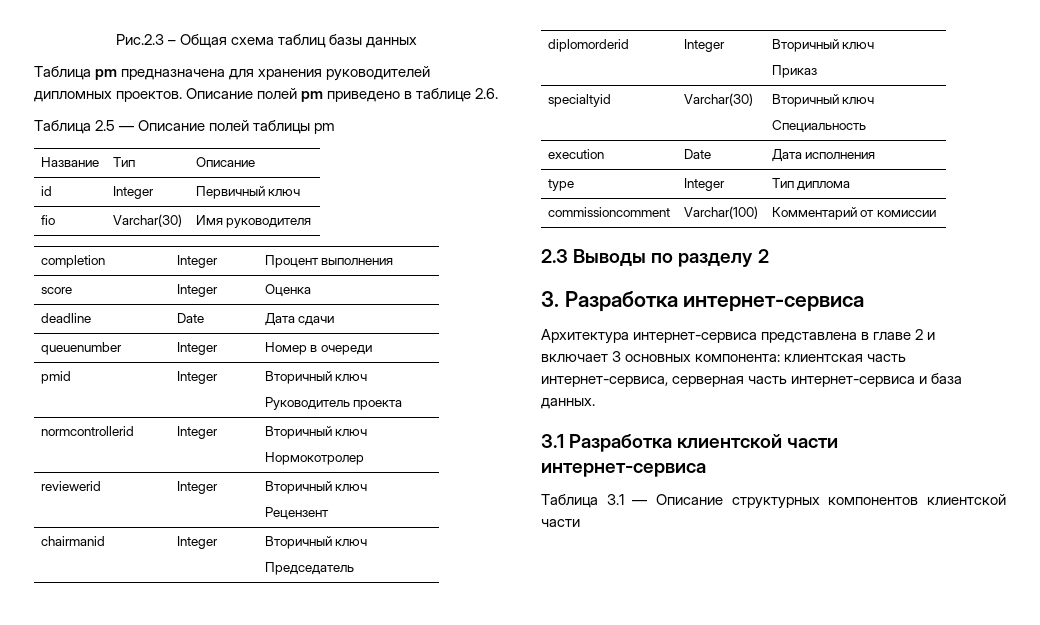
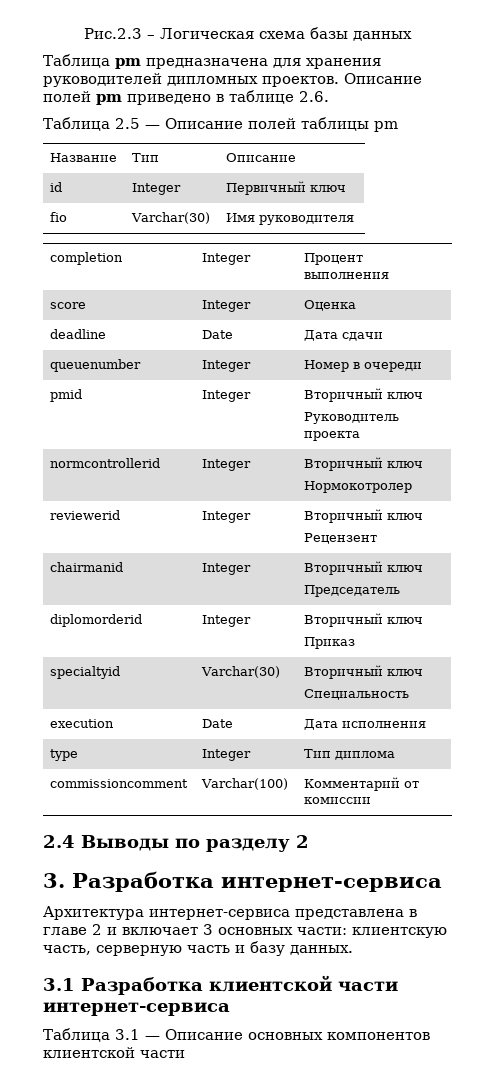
[179,34,327,48] Общая схема таблиц -> [160,28,305,39] Логическая схема
[541,249,568,263] 2.3 -> [43,835,75,848] 2.4
[695,354,907,362] [541,373,963,387] компонента: клиентская часть интернет-сервиса, серверная часть интернет-сервиса и база -> [297,927,447,938] [43,941,285,956] части: клиентскую часть, серверную часть и базу
[731,497,820,509] структурных -> [248,1032,323,1040] основных

